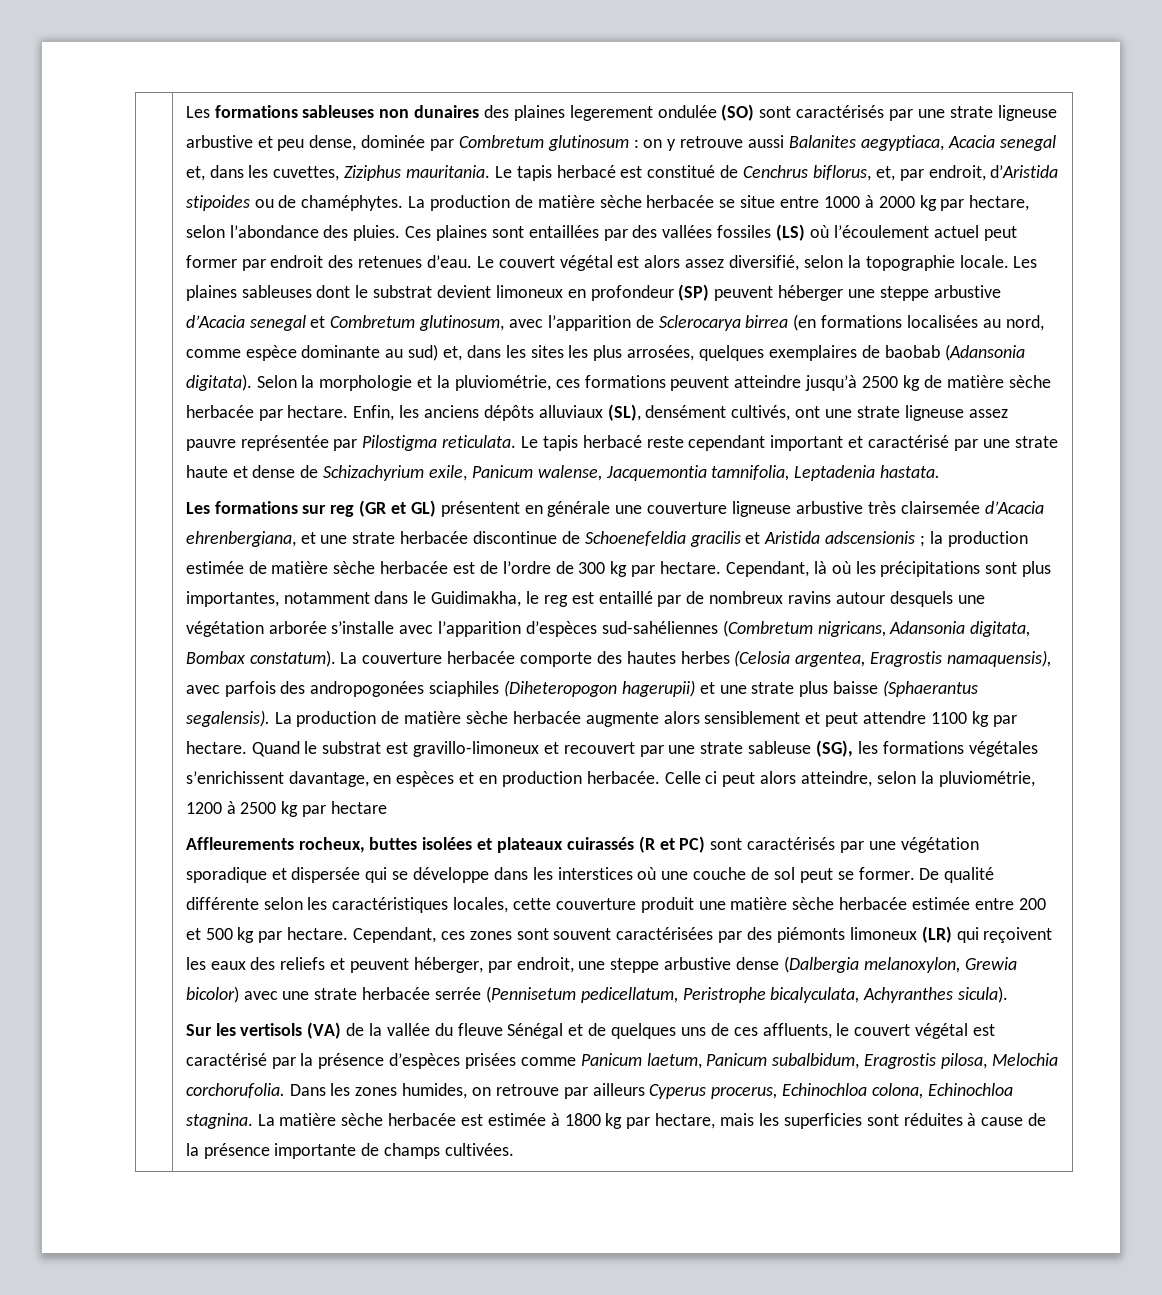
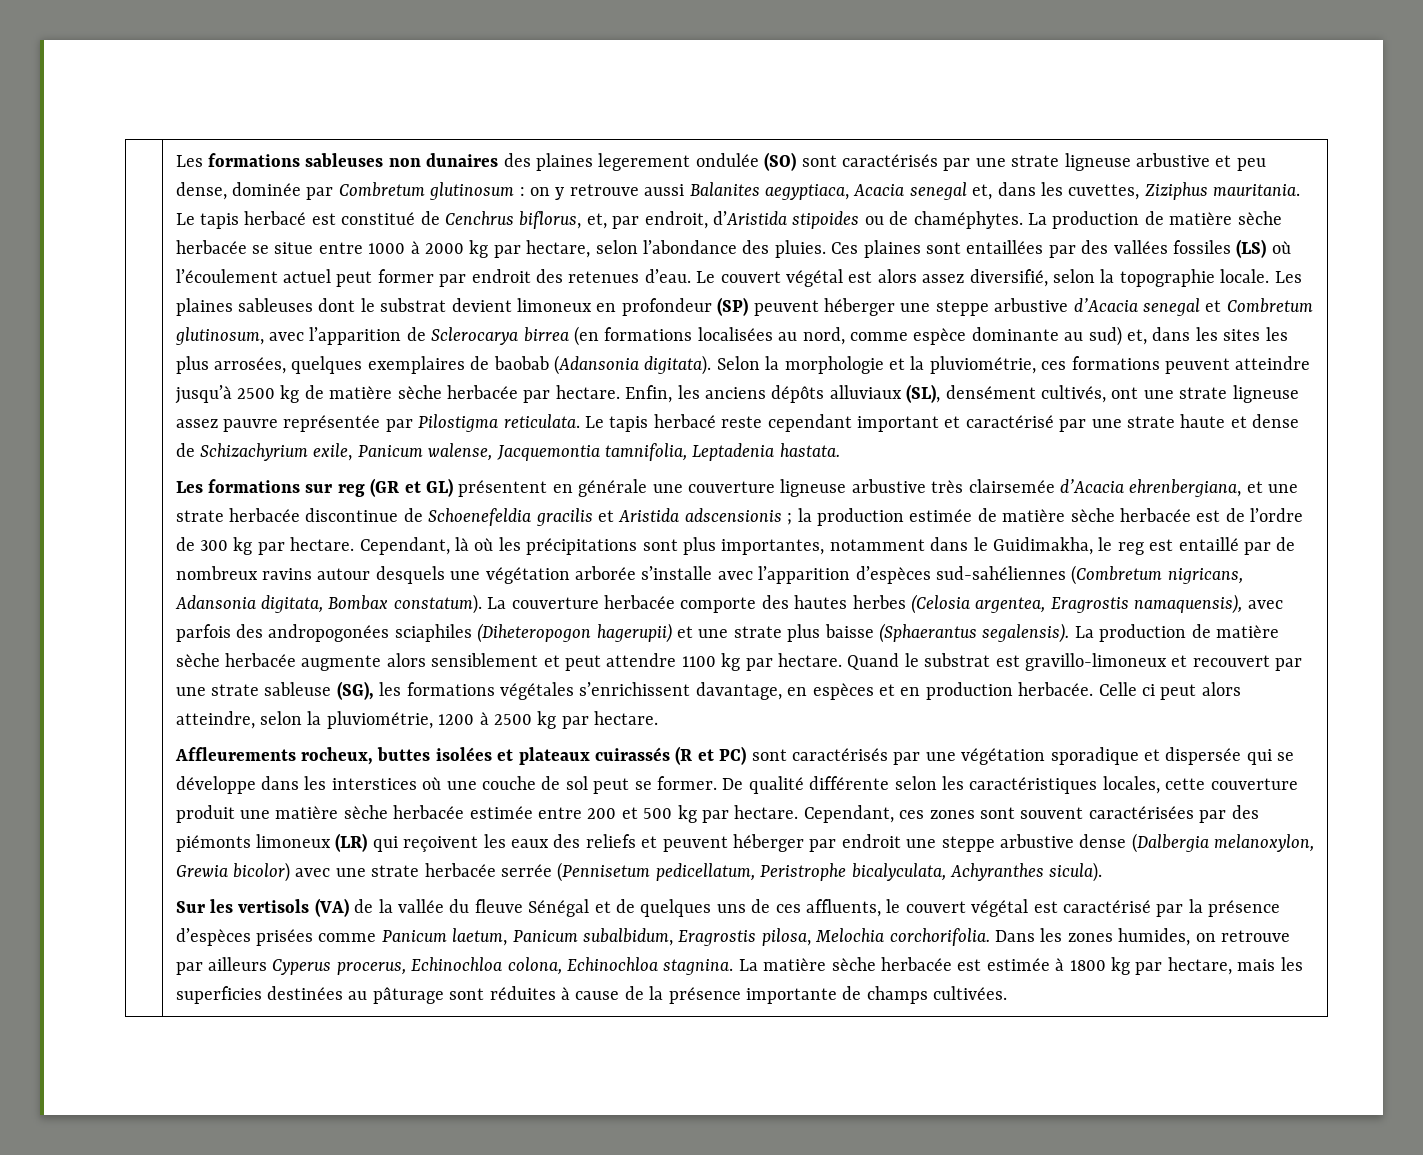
[331,801,388,814] hectare -> [594,711,659,725] hectare.
[413,957,574,973] héberger, par endroit, -> [733,834,901,852] héberger par endroit
[185,1083,285,1098] corchorufolia. -> [889,928,990,946] corchorifolia.
(862, 1121) none -> [267,986,444,1004] destinées au pâturage

